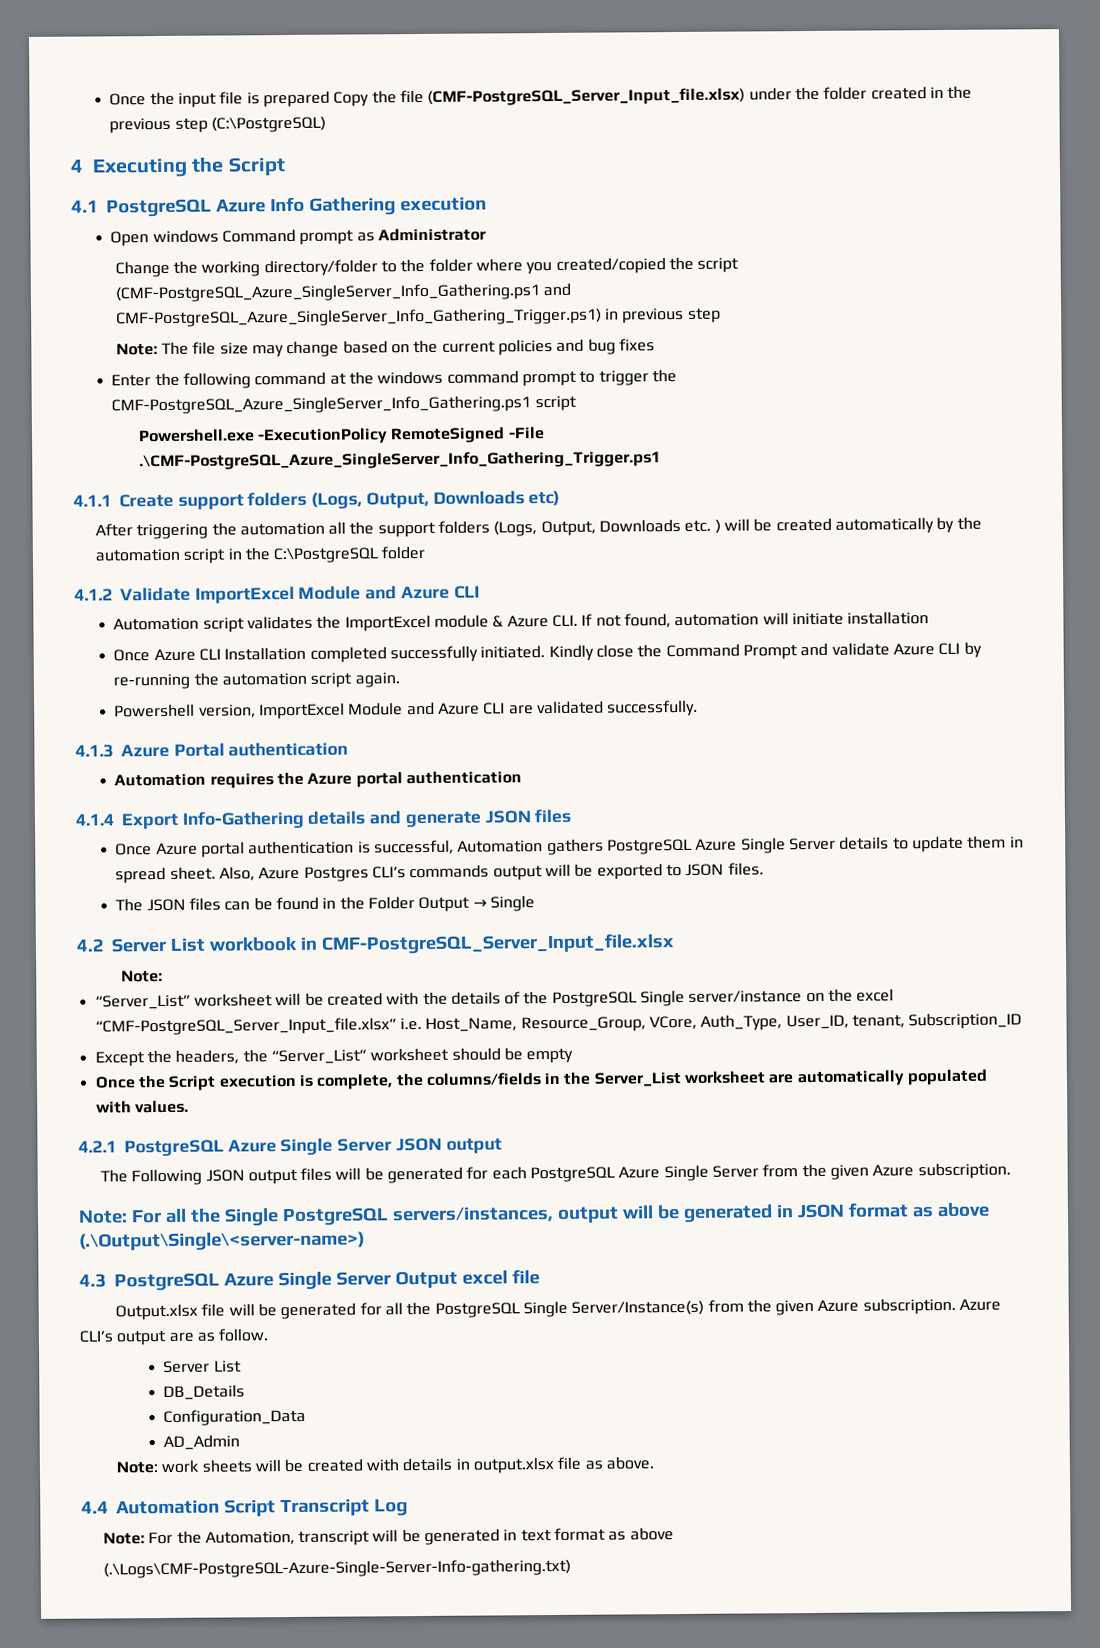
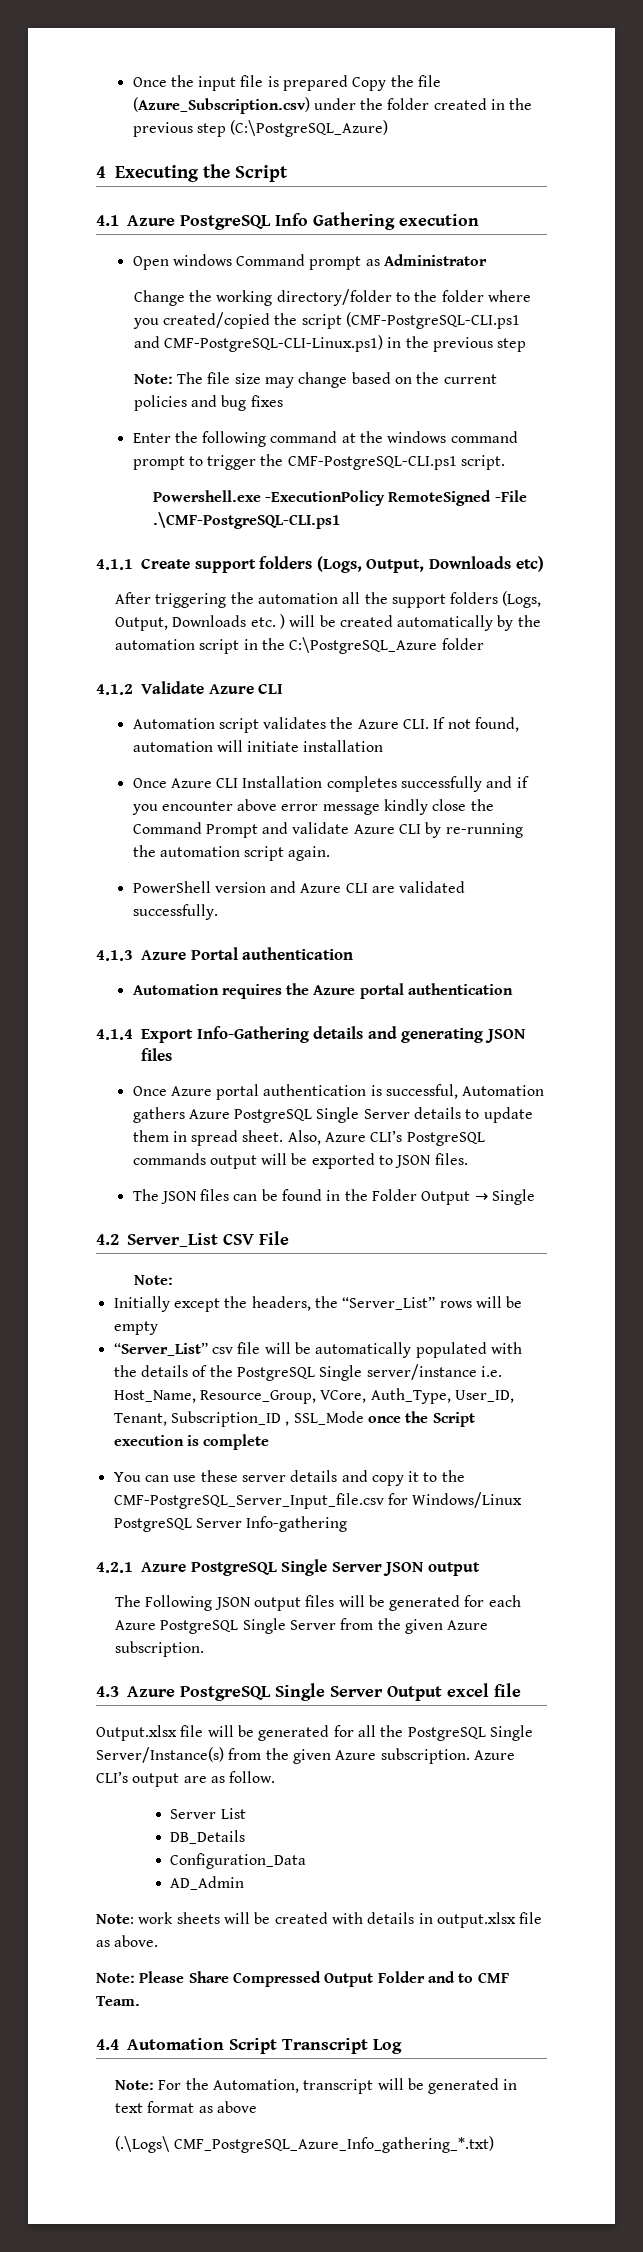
[427,87,746,106] (CMF-PostgreSQL_Server_Input_file.xlsx) -> [132,97,310,114] (Azure_Subscription.csv)
[211,116,327,133] (C:\PostgreSQL) -> [230,120,389,137] (C:\PostgreSQL_Azure)
[106,198,266,218] PostgreSQL Azure -> [127,215,271,230] Azure PostgreSQL
[114,282,572,303] [115,307,620,328] (CMF-PostgreSQL_Azure_SingleServer_Info_Gathering.ps1 and CMF-PostgreSQL_Azure_SingleServer_Info_Gathering_Trigger.ps1) in -> [346,312,521,329] [133,335,429,352] (CMF-PostgreSQL-CLI.ps1 and CMF-PostgreSQL-CLI-Linux.ps1) in the
[111,395,577,415] CMF-PostgreSQL_Azure_SingleServer_Info_Gathering.ps1 script -> [287,455,506,470] CMF-PostgreSQL-CLI.ps1 script.
[138,450,661,471] .\CMF-PostgreSQL_Azure_SingleServer_Info_Gathering_Trigger.ps1 -> [152,512,340,529] .\CMF-PostgreSQL-CLI.ps1
[273,547,379,564] C:\PostgreSQL -> [289,637,438,654] C:\PostgreSQL_Azure
[194,585,398,604] ImportExcel Module and -> (204, 687) none
[344,614,504,632] ImportExcel module & -> (354, 723) none
[309,644,594,663] completed successfully initiated. Kindly -> [326,776,529,792] [131,799,429,815] completes successfully and if you encounter above error message kindly
[114,702,404,720] Powershell version, ImportExcel Module -> [132,881,266,893] PowerShell version
[404,811,482,828] generate -> [401,1028,484,1043] generating
[607,838,738,855] PostgreSQL Azure -> [188,1109,313,1123] Azure PostgreSQL
[303,866,407,882] Postgres CLI’s -> [370,1130,485,1146] CLI’s PostgreSQL
[111,933,674,955] [120,969,163,983] [94,992,383,1010] Server List workbook in CMF-PostgreSQL_Server_Input_file.xlsx // Note: // “Server_List” worksheet will be created -> [127,1231,289,1247] [133,1275,173,1285] [113,1296,523,1312] [113,1321,158,1335] [113,1342,487,1358] Server_List CSV File // Note: // Initially except the headers, the “Server_List” rows will be empty // “Server_List” csv file will be automatically populated
[805,988,895,1003] [94,1017,397,1036] on the excel “CMF-PostgreSQL_Server_Input_file.xlsx” -> (477, 1372) none
[851,1014,905,1028] tenant, -> [113,1413,167,1426] Tenant,
[94,1047,574,1067] [94,1068,989,1091] [95,1099,189,1114] // Except the headers, the “Server_List” worksheet should be empty // Once the Script execution is complete, the columns/fields in the Server_List worksheet are automatically populated with values. -> [285,1411,475,1427] [113,1434,270,1450] [113,1470,465,1486] [113,1492,523,1509] [113,1516,348,1532] , SSL_Mode once the Script execution is complete // You can use these server details and copy it to the CMF-PostgreSQL_Server_Input_file.csv for Windows/Linux PostgreSQL Server Info-gathering
[124,1139,277,1157] PostgreSQL Azure -> [141,1562,277,1576] Azure PostgreSQL
[530,1166,661,1183] PostgreSQL Azure -> [114,1620,239,1634] Azure PostgreSQL
[78,1202,990,1227] [79,1231,365,1252] [79,1272,274,1292] Note: For all the Single PostgreSQL servers/instances, output will be generated in JSON format as above (.\Output\Single\<server-name>) // 4.3 PostgreSQL Azure -> [96,1686,271,1701] 4.3 Azure PostgreSQL
(654, 1463) none -> [96,1971,509,1987] [96,1996,140,2006] // Note: Please Share Compressed Output Folder and to CMF Team.
[102,1558,571,1579] (.\Logs\CMF-PostgreSQL-Azure-Single-Server-Info-gathering.txt) -> [114,2136,495,2153] (.\Logs\ CMF_PostgreSQL_Azure_Info_gathering_*.txt)

